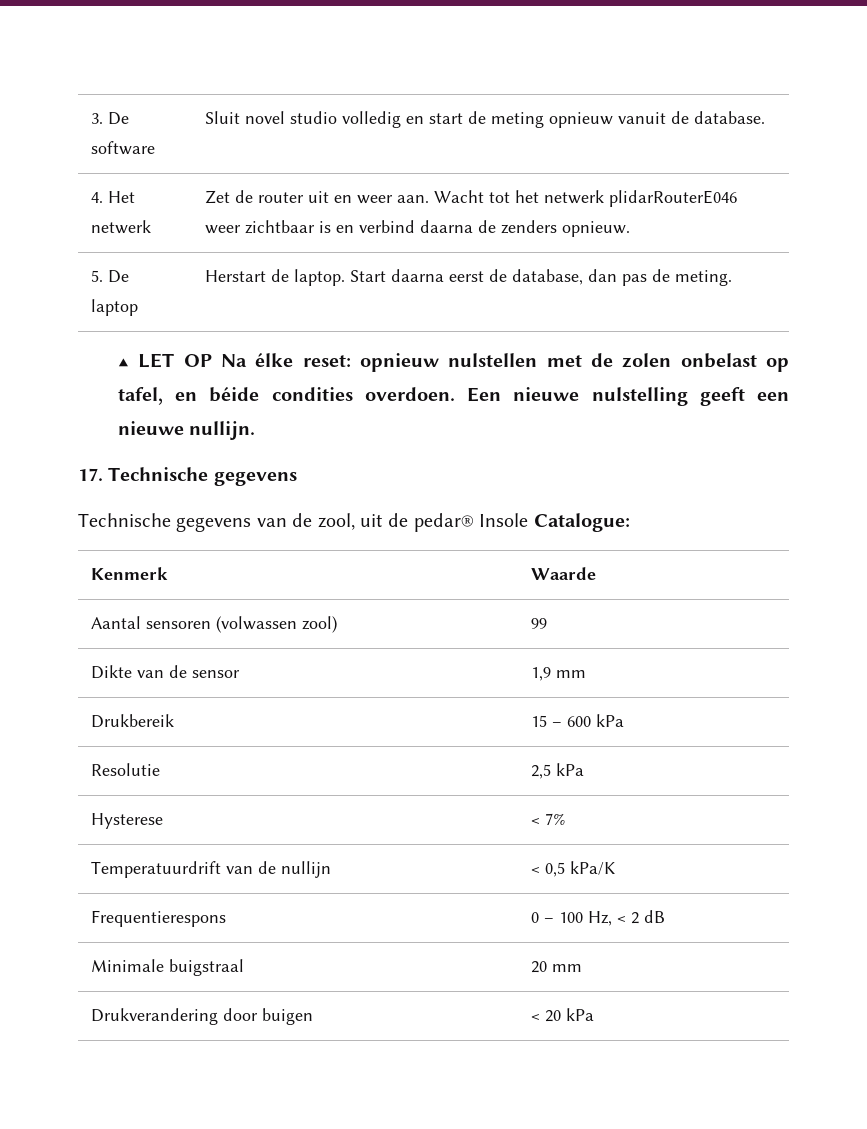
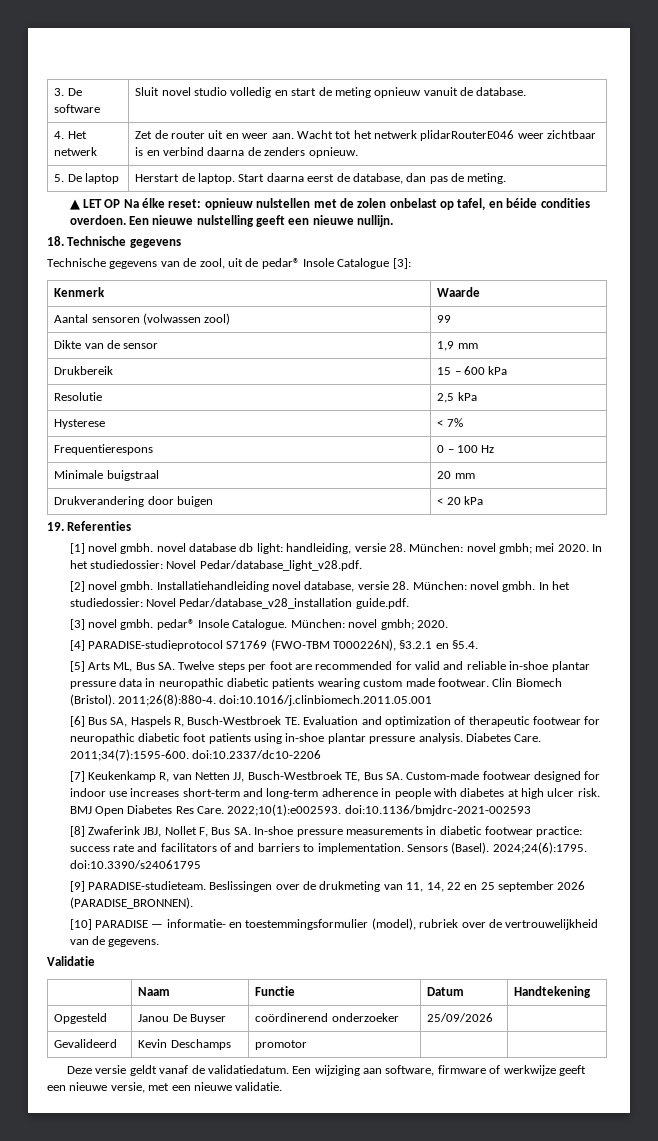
[78,468,103,481] 17. -> [47,236,64,246] 18.
[533,513,630,532] Catalogue: -> [337,258,411,269] Catalogue [3]:
[91,861,332,878] [531,861,616,877] // Temperatuurdrift van de nullijn | < 0,5 kPa/K -> (463, 422) none
[588,910,666,926] Hz, < 2 dB -> [481,445,495,453] Hz
(595, 1014) none -> [47,521,132,531] [69,543,603,554] [69,560,362,571] [69,581,571,592] [69,598,409,609] [69,619,448,630] [69,639,479,651] [69,661,590,672] [69,678,562,689] [69,694,433,706] [69,716,601,727] [69,733,542,744] [69,749,321,761] [69,771,601,782] [69,788,600,799] [69,804,531,816] [69,826,583,837] [69,842,587,854] [69,860,201,869] [69,881,586,892] [69,897,193,909] [69,918,599,930] [69,936,160,947] [47,956,95,966] [138,987,171,996] [255,986,296,996] [427,987,465,996] [514,986,592,998] [54,1013,108,1024] [138,1014,227,1024] [255,1013,399,1022] [427,1013,494,1022] [54,1039,118,1048] [138,1039,231,1050] [255,1040,308,1050] [67,1065,586,1076] [47,1082,283,1093] // 19. Referenties // [1] novel gmbh. novel database db light: handleiding, versie 28. München: novel gmbh; mei 2020. In het studiedossier: Novel Pedar/database_light_v28.pdf. // [2] novel gmbh. Installatiehandleiding novel database, versie 28. München: novel gmbh. In het studiedossier: Novel Pedar/database_v28_installation guide.pdf. // [3] novel gmbh. pedar® Insole Catalogue. München: novel gmbh; 2020. // [4] PARADISE-studieprotocol S71769 (FWO-TBM T000226N), §3.2.1 en §5.4. // [5] Arts ML, Bus SA. Twelve steps per foot are recommended for valid and reliable in-shoe plantar pressure data in neuropathic diabetic patients wearing custom made footwear. Clin Biomech (Bristol). 2011;26(8):880-4. doi:10.1016/j.clinbiomech.2011.05.001 // [6] Bus SA, Haspels R, Busch-Westbroek TE. Evaluation and optimization of therapeutic footwear for neuropathic diabetic foot patients using in-shoe plantar pressure analysis. Diabetes Care. 2011;34(7):1595-600. doi:10.2337/dc10-2206 // [7] Keukenkamp R, van Netten JJ, Busch-Westbroek TE, Bus SA. Custom-made footwear designed for indoor use increases short-term and long-term adherence in people with diabetes at high ulcer risk. BMJ Open Diabetes Res Care. 2022;10(1):e002593. doi:10.1136/bmjdrc-2021-002593 // [8] Zwaferink JBJ, Nollet F, Bus SA. In-shoe pressure measurements in diabetic footwear practice: success rate and facilitators of and barriers to implementation. Sensors (Basel). 2024;24(6):1795. doi:10.3390/s24061795 // [9] PARADISE-studieteam. Beslissingen over de drukmeting van 11, 14, 22 en 25 september 2026 (PARADISE_BRONNEN). // [10] PARADISE — informatie- en toestemmingsformulier (model), rubriek over de vertrouwelijkheid van de gegevens. // Validatie // | Naam | Functie | Datum | Handtekening // Opgesteld | Janou De Buyser | coördinerend onderzoeker | 25/09/2026 | // Gevalideerd | Kevin Deschamps | promotor | | // Deze versie geldt vanaf de validatiedatum. Een wijziging aan software, firmware of werkwijze geeft een nieuwe versie, met een nieuwe validatie.

